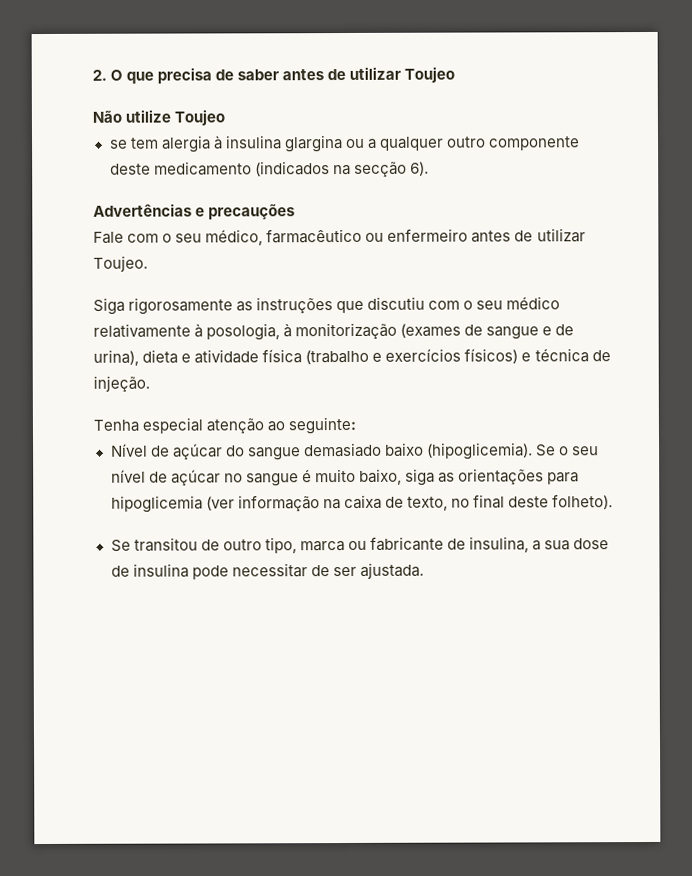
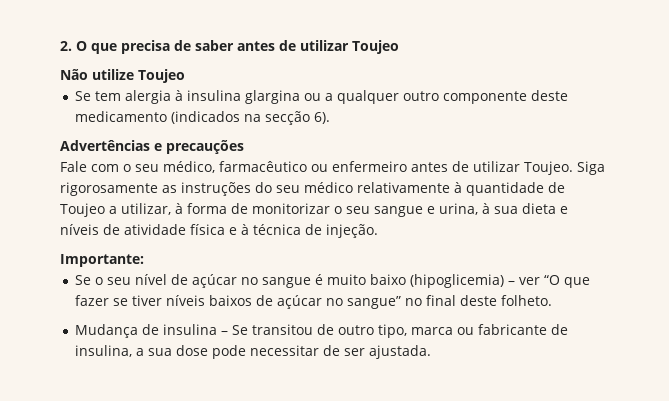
[109,139,128,149] se -> [74,91,91,101] Se
(148, 263) // -> (573, 168) none
[336,296,561,314] [93,322,575,341] [93,348,611,366] [93,375,150,392] [93,416,357,435] [110,442,533,461] que discutiu com o seu médico relativamente à posologia, à monitorização (exames de sangue e de urina), dieta e atividade física (trabalho e exercícios físicos) e técnica de injeção. // Tenha especial atenção ao seguinte: // Nível de açúcar do sangue demasiado baixo (hipoglicemia). -> [255,182,565,196] [60,203,568,217] [60,224,378,238] [60,254,144,267] do seu médico relativamente à quantidade de Toujeo a utilizar, à forma de monitorizar o seu sangue e urina, à sua dieta e níveis de atividade física e à técnica de injeção. // Importante: //
[358,468,580,486] [110,494,614,513] baixo, siga as orientações para hipoglicemia (ver informação na caixa de texto, no final deste folheto). // -> [369,274,590,288] [74,295,552,309] [74,324,228,338] baixo (hipoglicemia) – ver “O que fazer se tiver níveis baixos de açúcar no sangue” no final deste folheto. // Mudança de insulina –
[110,563,189,578] de insulina -> (208, 350) none

